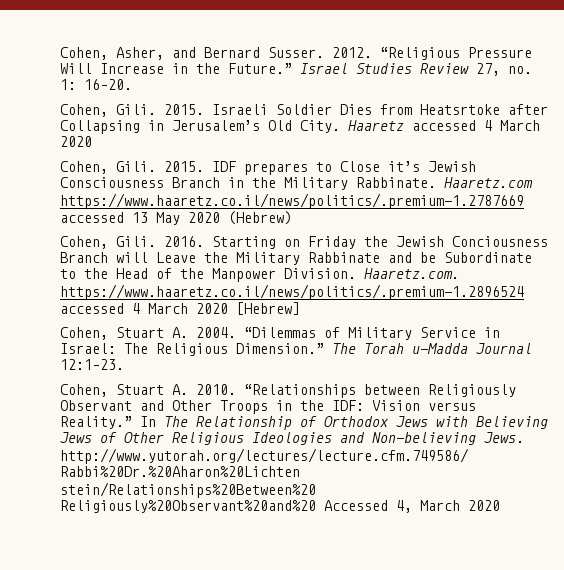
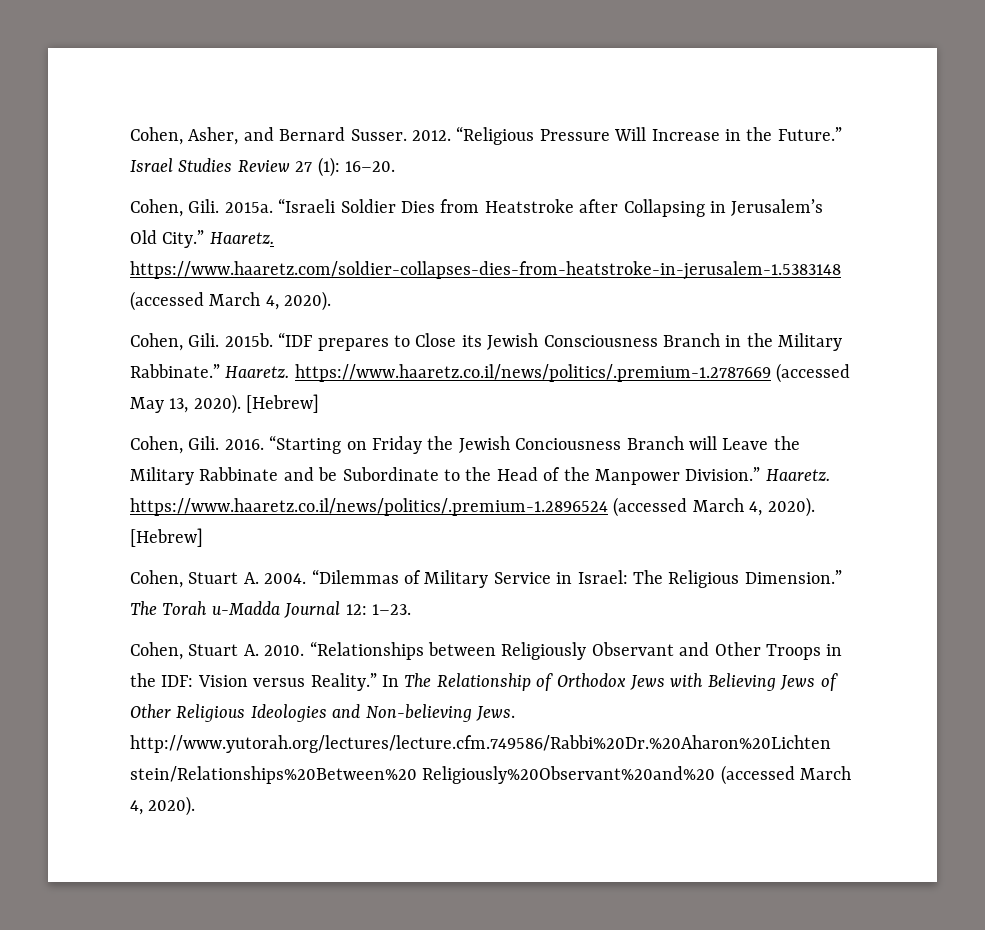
[476,63,532,76] [60,79,76,90] 27, no. 1: -> [295,157,340,177] 27 (1):
[164,104,268,115] 2015. Israeli -> [224,198,336,213] 2015a. “Israeli
[420,104,500,115] Heatsrtoke -> [484,199,574,213] Heatstroke
[300,120,540,133] [60,136,92,147] [60,161,236,174] City. Haaretz accessed 4 March 2020 // Cohen, Gili. 2015. IDF -> [162,230,274,248] [130,261,841,280] [130,291,332,311] [130,332,313,351] City.” Haaretz. https://www.haaretz.com/soldier-collapses-dies-from-heatstroke-in-jerusalem-1.5383148 (accessed March 4, 2020). // Cohen, Gili. 2015b. “IDF
[388,161,420,172] it’s -> [461,335,482,347] its
[356,177,533,188] [60,193,524,209] [60,211,292,225] Rabbinate. Haaretz.com https://www.haaretz.co.il/news/politics/.premium-1.2787669 accessed 13 May 2020 (Hebrew) -> [130,363,851,383] [130,394,320,414] Rabbinate.” Haaretz. https://www.haaretz.co.il/news/politics/.premium-1.2787669 (accessed May 13, 2020). [Hebrew]
[212,236,276,249] Starting -> [269,435,342,454] “Starting
[284,268,460,279] [60,284,524,300] [60,303,228,314] Division. Haaretz.com. https://www.haaretz.co.il/news/politics/.premium-1.2896524 accessed 4 March 2020 -> [685,467,830,481] [130,497,815,517] Division.” Haaretz. https://www.haaretz.co.il/news/politics/.premium-1.2896524 (accessed March 4, 2020).
[60,359,124,370] 12:1–23. -> [345,604,411,615] 12: 1–23.
[60,448,469,464] [60,466,300,477] [60,482,316,498] [60,500,500,513] http://www.yutorah.org/lectures/lecture.cfm.749586/ Rabbi%20Dr.%20Aharon%20Lichten stein/Relationships%20Between%20 Religiously%20Observant%20and%20 Accessed 4, March 2020 -> [130,735,831,753] [130,765,852,785] [130,796,196,816] http://www.yutorah.org/lectures/lecture.cfm.749586/Rabbi%20Dr.%20Aharon%20Lichten stein/Relationships%20Between%20 Religiously%20Observant%20and%20 (accessed March 4, 2020).

